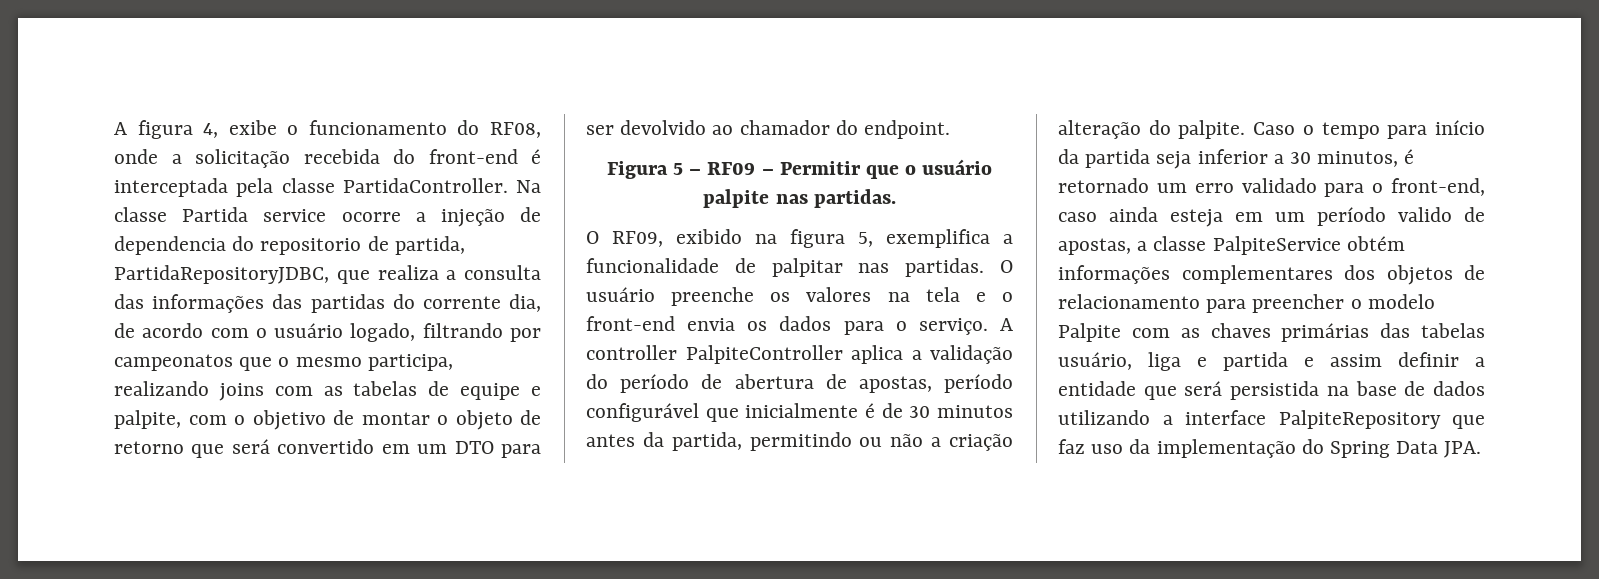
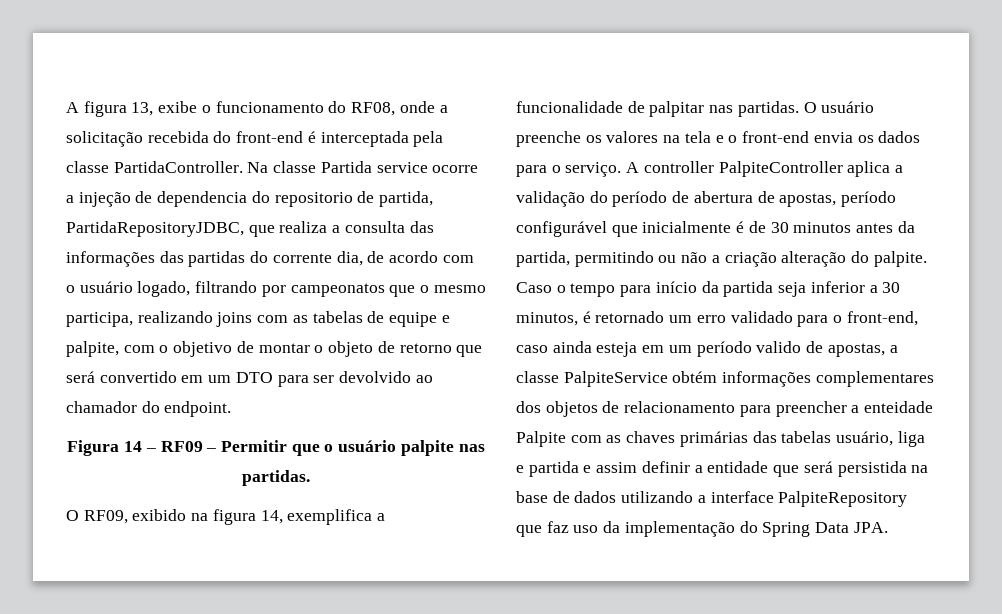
[203,123,219,138] 4, -> [131,102,154,116] 13,
[672,163,683,175] 5 -> [124,441,143,452] 14
[858,232,873,247] 5, -> [260,510,283,524] 14,
[1350,294,1435,309] o modelo -> [851,401,934,413] a enteidade

